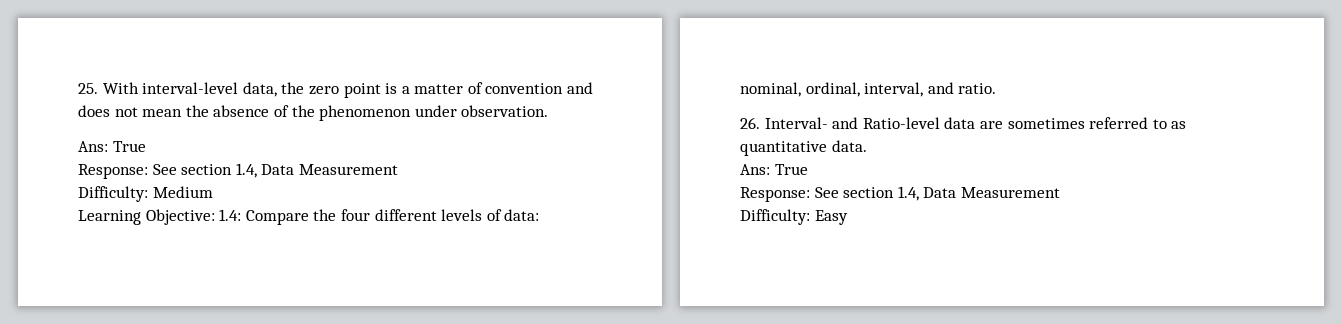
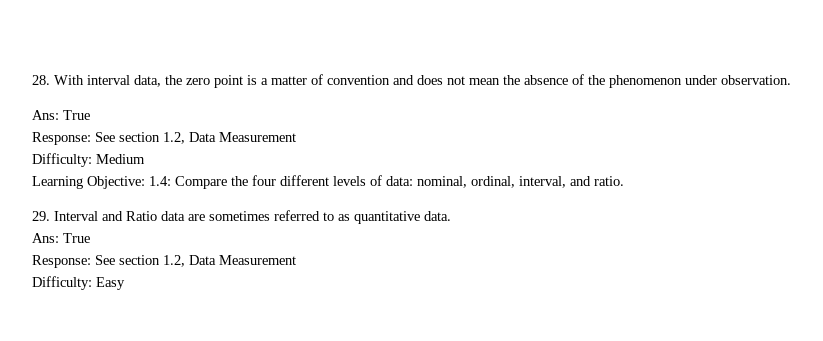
[78,82,239,94] 25. With interval-level -> [32,75,130,85] 28. With interval
[235,163,257,178] 1.4, -> [163,132,185,144] 1.2,
[740,117,940,129] 26. Interval- and Ratio-level -> [32,211,157,221] 29. Interval and Ratio
[897,186,919,201] 1.4, -> [163,255,185,267] 1.2,

